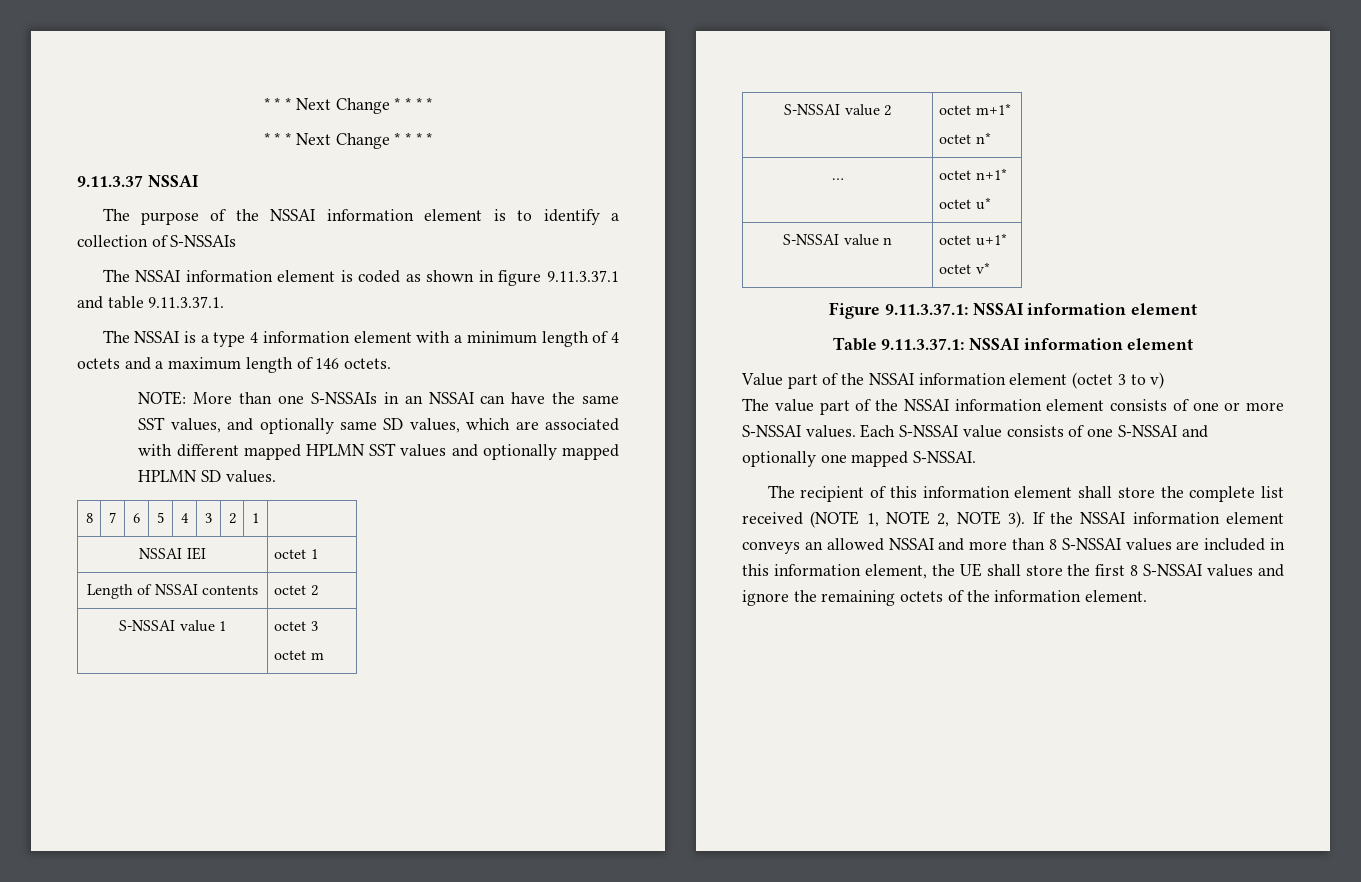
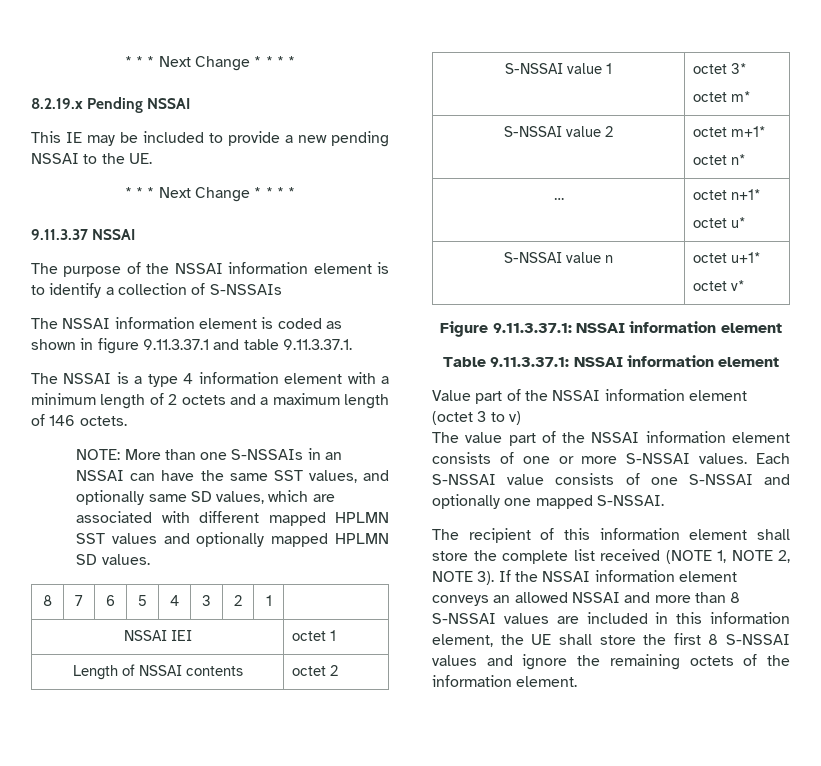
[263,97,433,114] * * * Next Change * * * * -> [124,56,296,71] [31,97,191,113] [31,131,389,147] [31,153,152,164] * * * Next Change * * * * // 8.2.19.x Pending NSSAI // This IE may be included to provide a new pending NSSAI to the UE.
[611,332,620,343] 4 -> [168,394,178,405] 2
[310,621,318,631] [274,650,324,660] 3 // octet m -> [731,63,748,74] [693,91,752,102] 3* // octet m*

